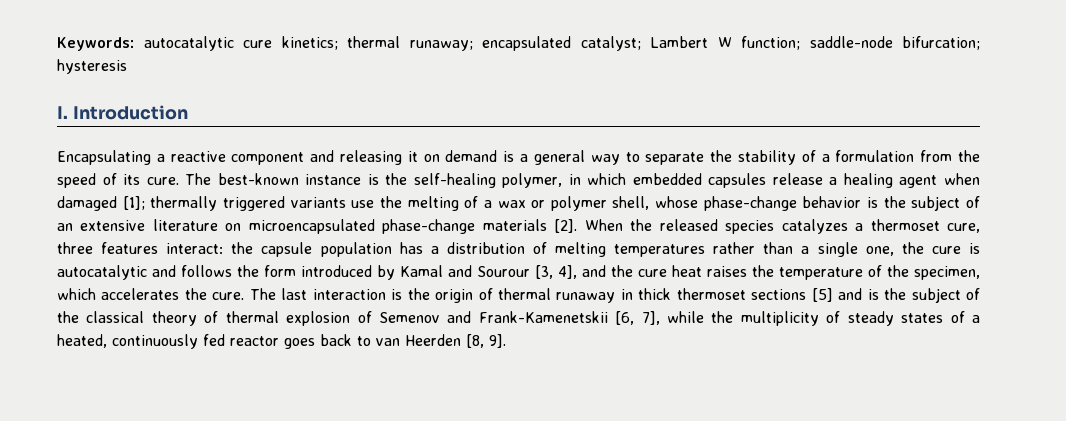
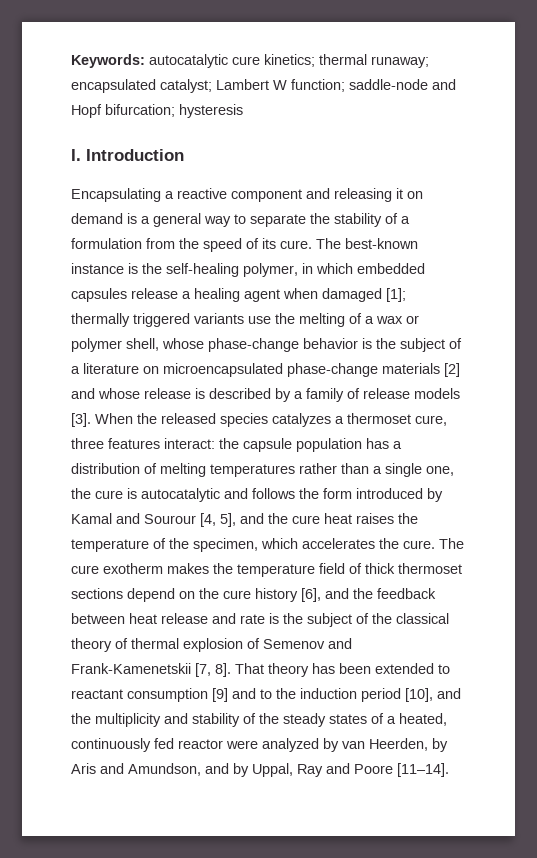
(893, 42) none -> [432,79,456,90] [71,104,102,118] and Hopf
[57,220,146,231] an extensive -> [71,366,80,374] a
[554,219,578,233] [2]. -> [444,363,460,377] [71,388,460,402] [71,413,91,427] [2] and whose release is described by a family of release models [3].
[535,265,577,279] [3, 4], -> [200,513,236,527] [4, 5],
[281,288,863,303] last interaction is the origin of thermal runaway in thick thermoset sections [5] and -> [71,563,462,577] [71,588,436,602] [71,613,265,624] cure exotherm makes the temperature field of thick thermoset sections depend on the cure history [6], and the feedback between heat release and rate
[615,311,841,326] [6, 7], while the multiplicity of -> [195,663,450,677] [71,688,461,702] [71,713,279,727] [7, 8]. That theory has been extended to reactant consumption [9] and to the induction period [10], and the multiplicity and stability of the
[284,334,506,349] goes back to van Heerden [8, 9]. -> [226,738,448,752] [71,763,449,777] were analyzed by van Heerden, by Aris and Amundson, and by Uppal, Ray and Poore [11–14].

